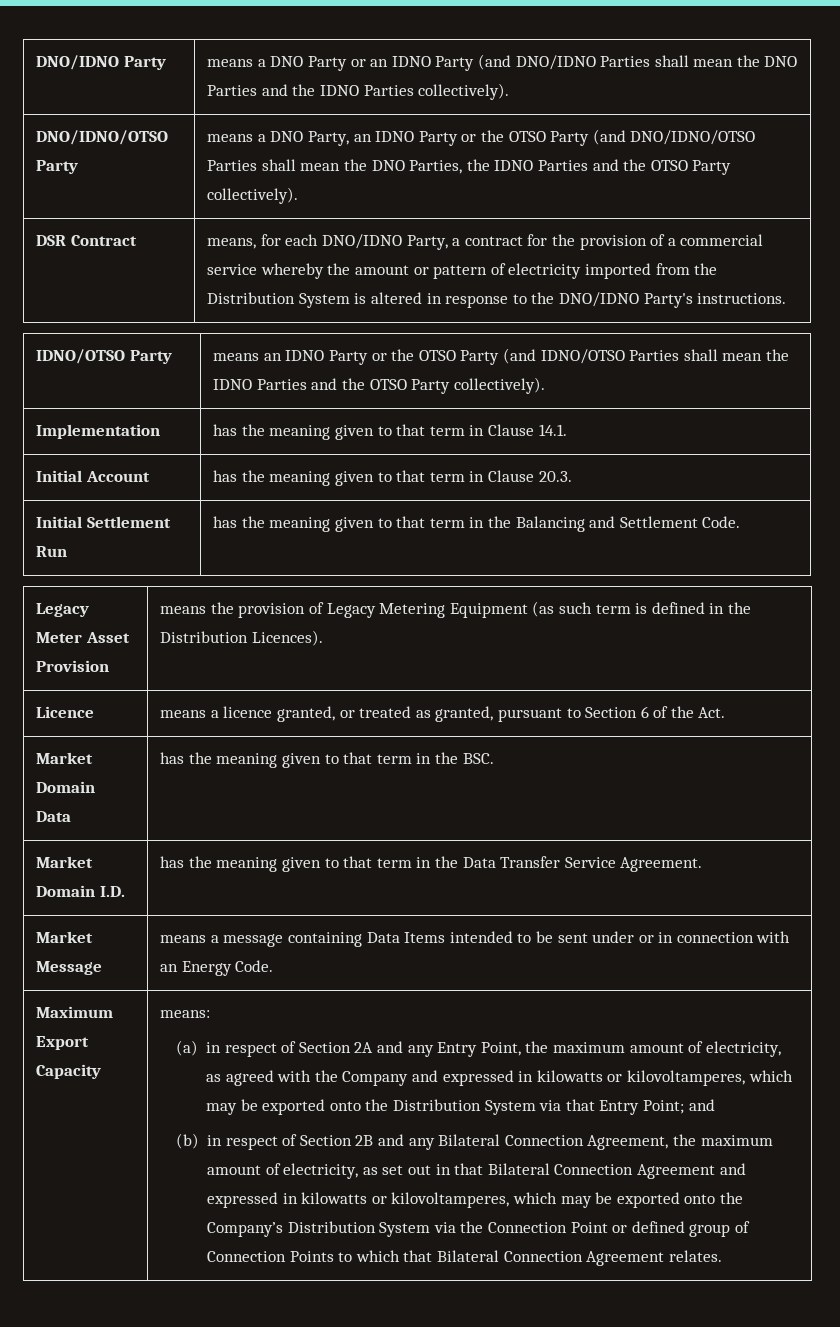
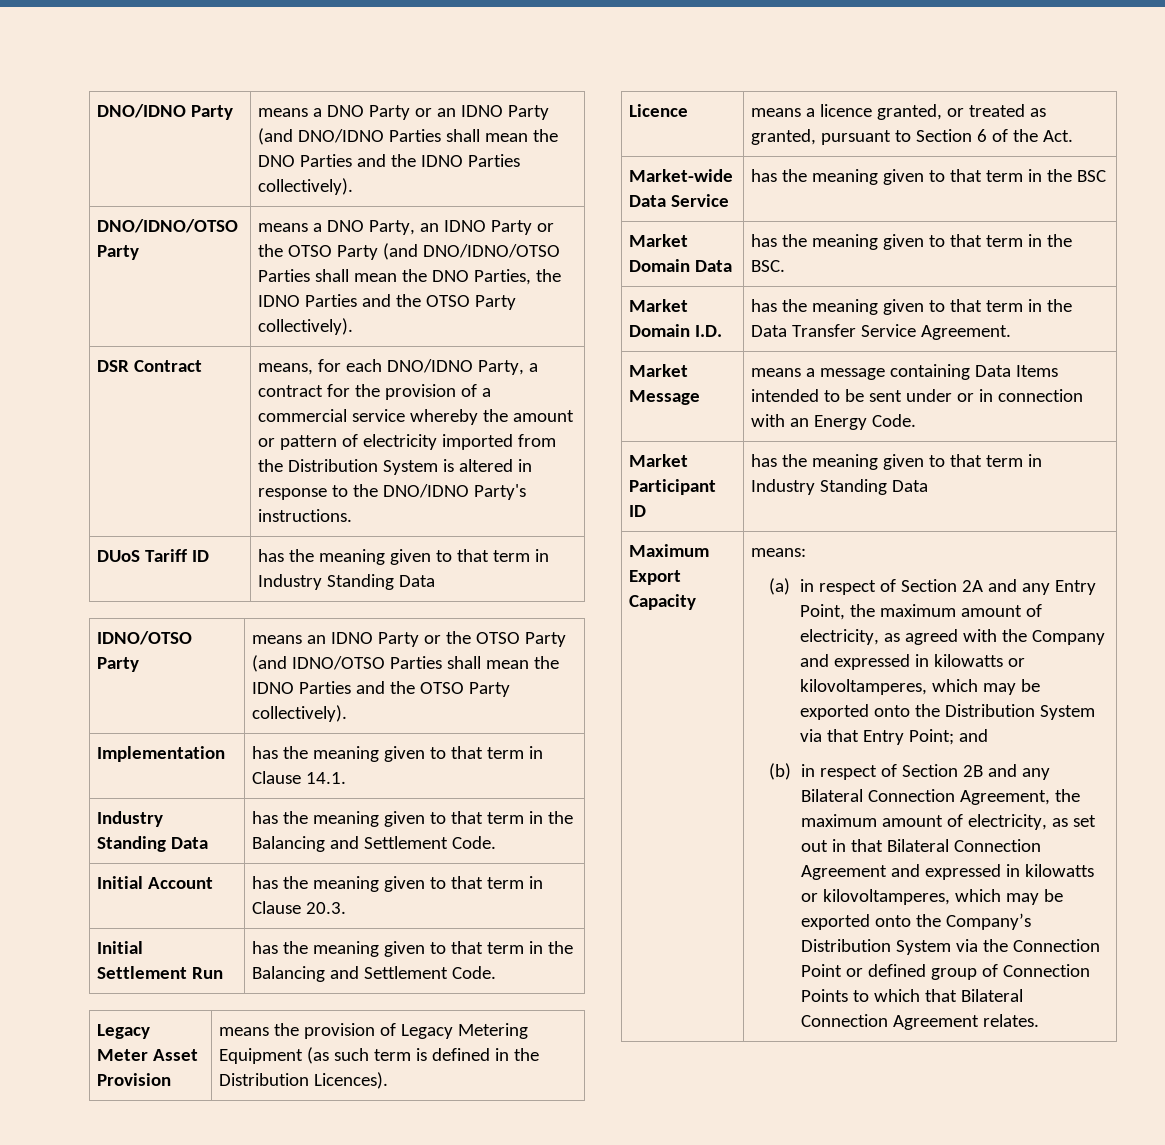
(787, 298) none -> [97,549,210,562] [258,549,550,565] [258,574,436,590] // DUoS Tariff ID | has the meaning given to that term in Industry Standing Data
(567, 430) none -> [97,811,164,827] [97,836,209,852] [252,811,574,827] [252,836,497,852] // Industry Standing Data | has the meaning given to that term in the Balancing and Settlement Code.
(726, 712) none -> [629,169,734,182] [629,194,730,207] [751,169,1107,185] // Market-wide Data Service | has the meaning given to that term in the BSC
(274, 966) none -> [629,454,689,467] [629,479,717,495] [629,505,647,517] [751,454,1043,470] [751,479,929,495] // Market Participant ID | has the meaning given to that term in Industry Standing Data

